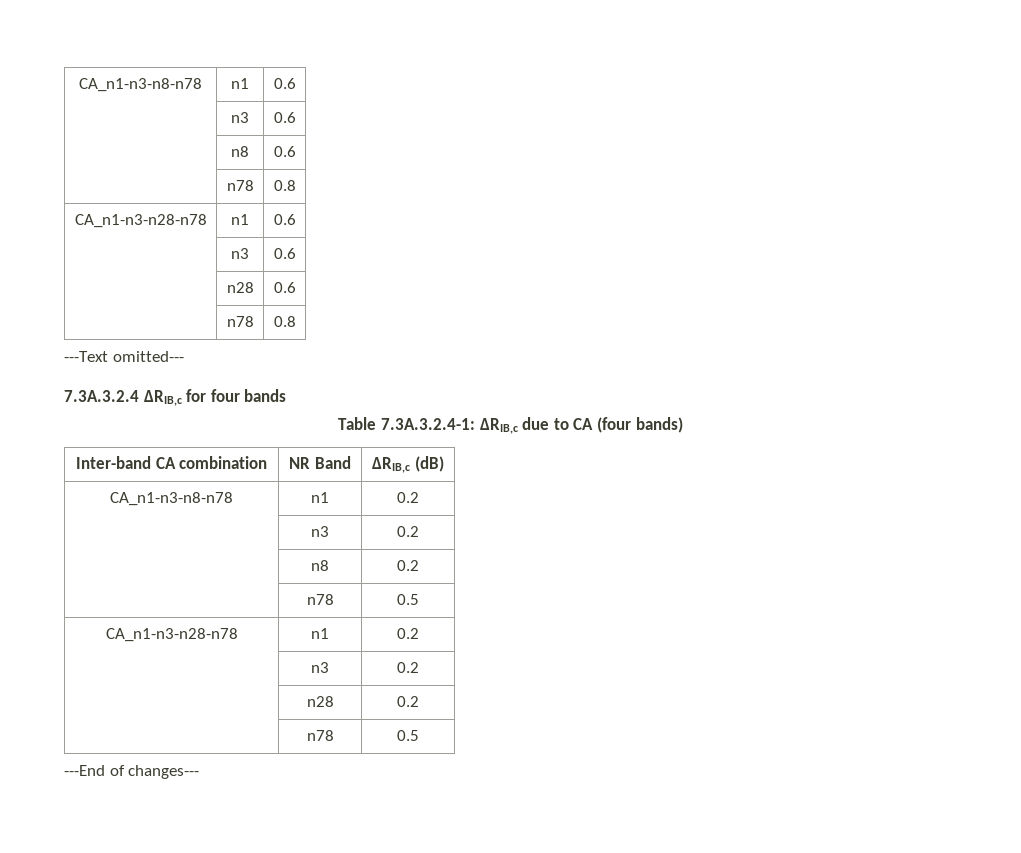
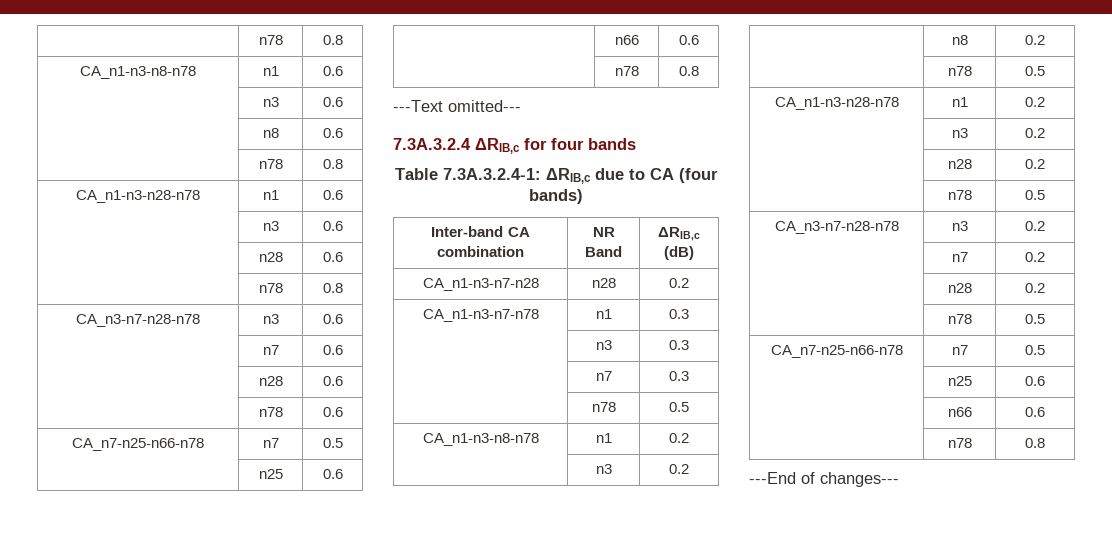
(79, 85) none -> [258,35,283,45] [322,35,343,45] | n78 | 0.8 //
(296, 321) none -> [76,314,200,327] [262,314,279,324] [322,314,343,324] [262,345,279,355] [322,345,343,355] [258,376,283,386] [322,376,343,386] [258,407,283,417] [322,407,343,417] [72,438,204,451] [262,438,279,448] [322,438,343,448] [258,469,283,479] [322,469,343,479] [614,35,639,45] [678,35,699,45] [614,66,639,76] [678,66,699,76] // CA_n3-n7-n28-n78 | n3 | 0.6 // | n7 | 0.6 // | n28 | 0.6 // | n78 | 0.6 // CA_n7-n25-n66-n78 | n7 | 0.5 // | n25 | 0.6 // | n66 | 0.6 // | n78 | 0.8
(444, 464) none -> [422,278,539,291] [591,278,616,288] [669,278,689,288] [422,309,539,322] [595,309,612,319] [669,309,689,319] [595,340,612,350] [669,340,689,350] [595,371,612,381] [669,371,689,381] [591,402,616,412] [669,402,689,412] // CA_n1-n3-n7-n28 | n28 | 0.2 // CA_n1-n3-n7-n78 | n1 | 0.3 // | n3 | 0.3 // | n7 | 0.3 // | n78 | 0.5
(419, 735) none -> [774,221,899,234] [951,221,968,231] [1025,221,1045,231] [951,252,968,262] [1025,252,1045,262] [947,283,972,293] [1025,283,1045,293] [947,314,972,324] [1025,314,1045,324] [770,345,903,358] [951,345,968,355] [1025,345,1045,355] [947,376,972,386] [1025,376,1045,386] [947,407,972,417] [1025,407,1045,417] [947,438,972,448] [1025,438,1045,448] // CA_n3-n7-n28-n78 | n3 | 0.2 // | n7 | 0.2 // | n28 | 0.2 // | n78 | 0.5 // CA_n7-n25-n66-n78 | n7 | 0.5 // | n25 | 0.6 // | n66 | 0.6 // | n78 | 0.8

